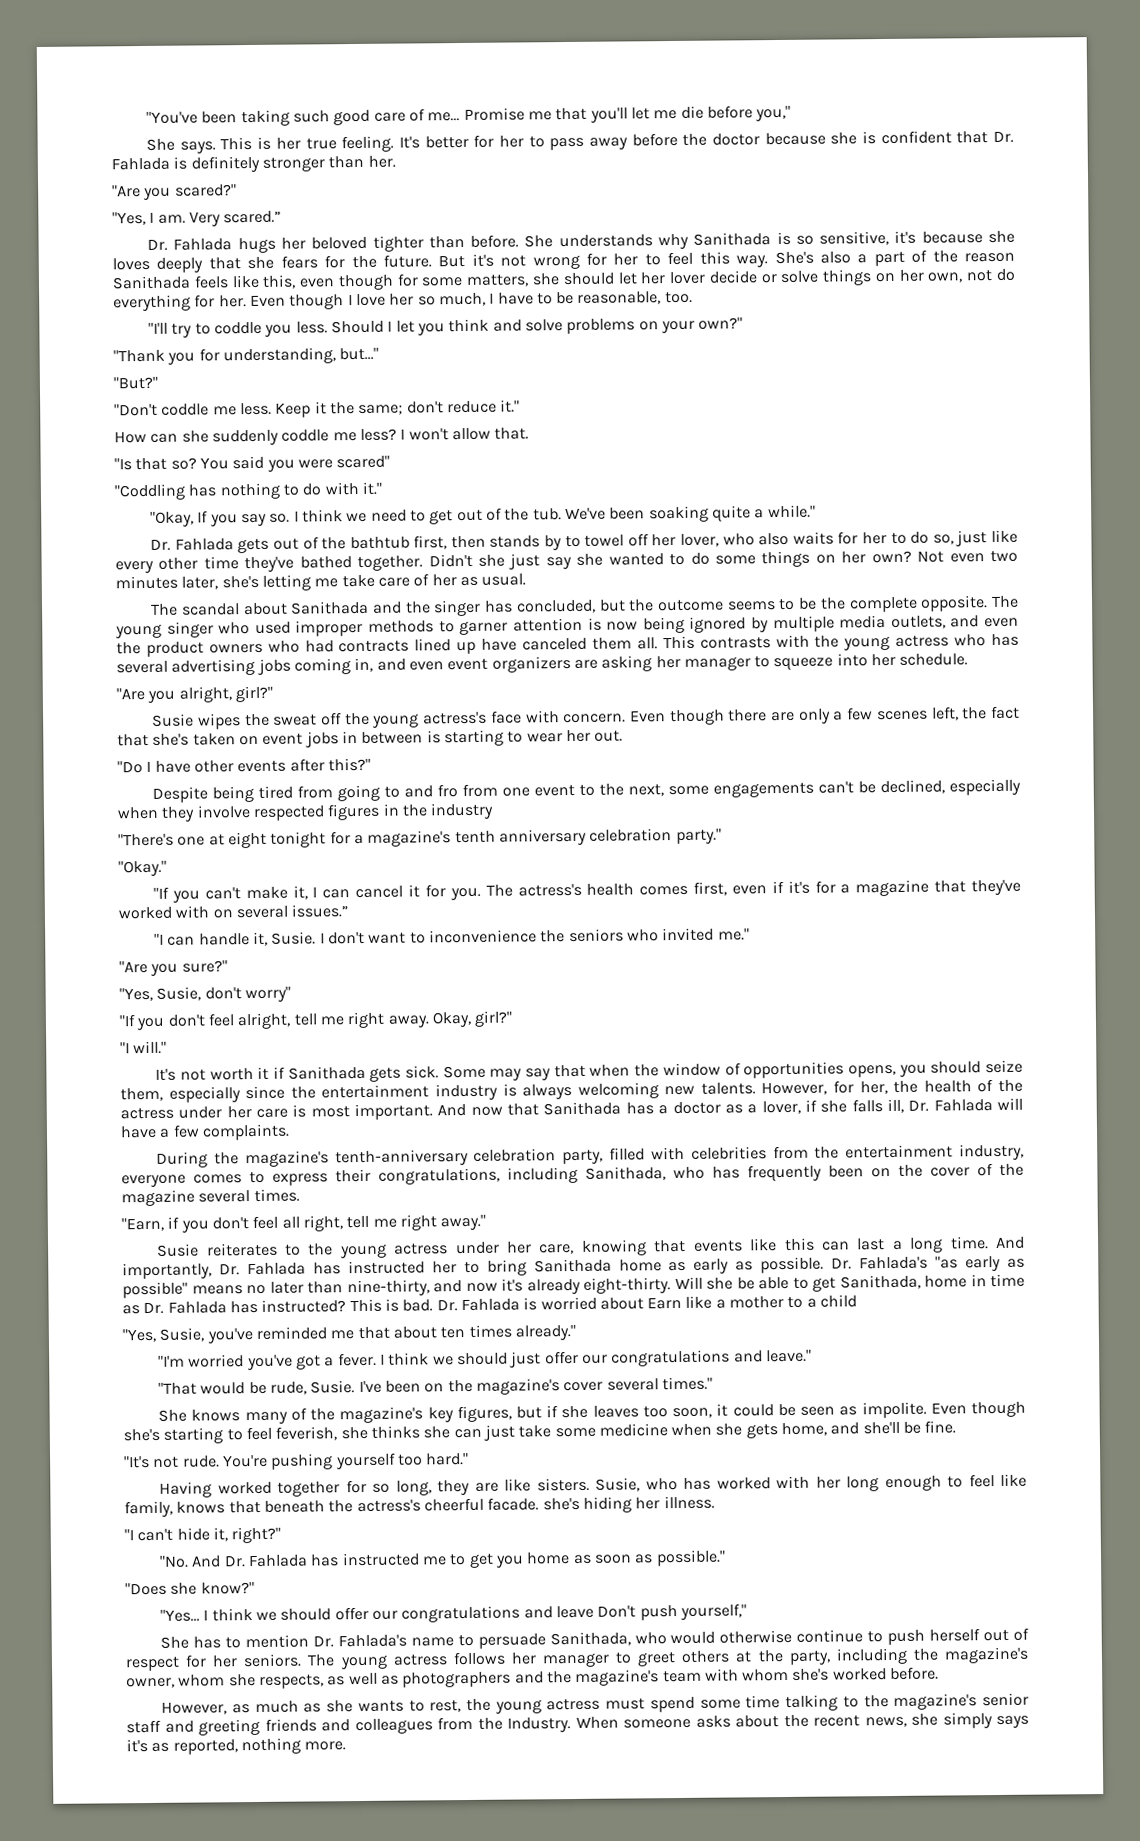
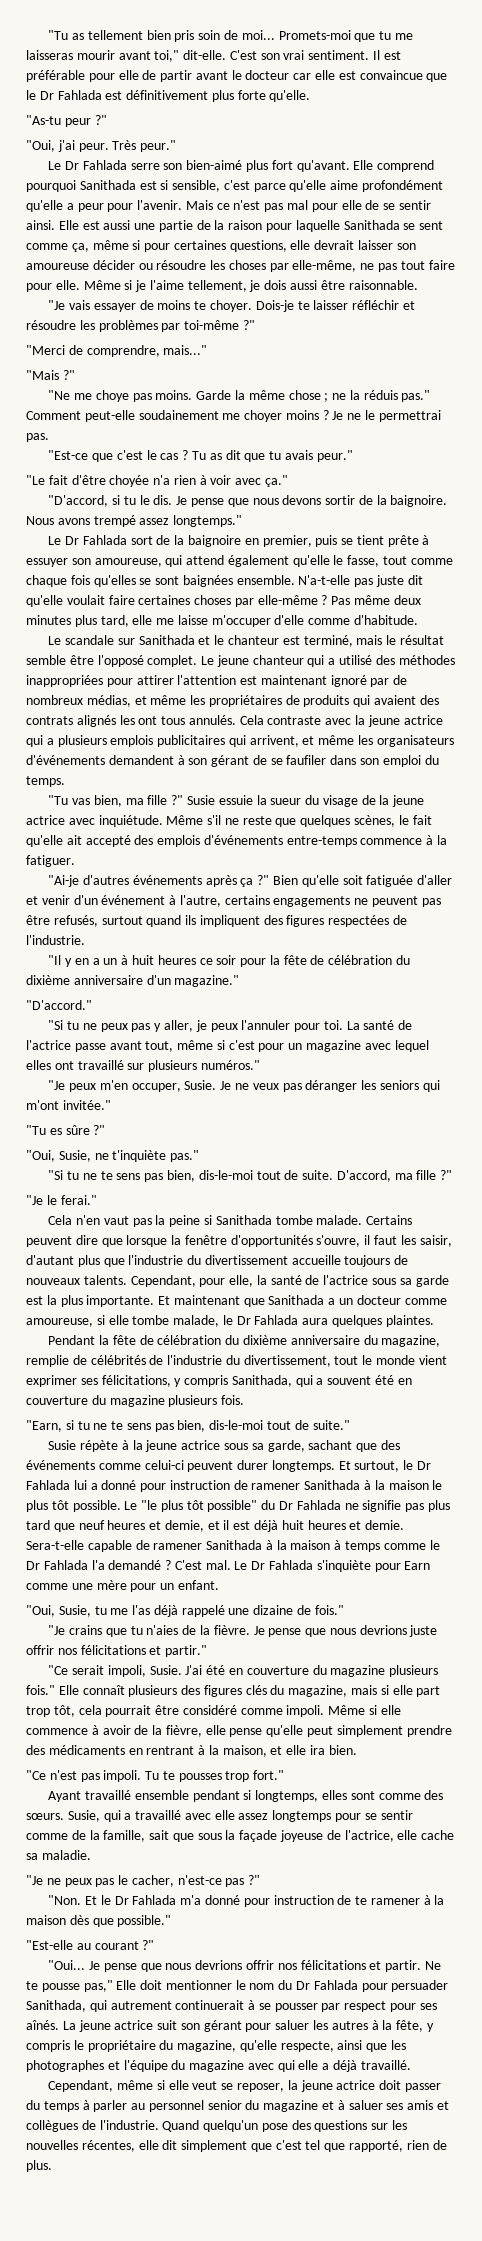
[146,105,792,127] [146,130,1014,154] [111,155,396,173] [112,184,237,200] [112,210,282,227] [147,230,1016,254] [112,249,1015,273] [112,268,1015,291] [113,291,693,312] [148,317,744,338] [113,347,380,365] [113,376,158,390] [114,399,521,418] [114,427,530,446] [114,455,391,472] [114,481,382,501] [150,504,816,527] [150,529,1019,554] [115,550,1019,574] [115,573,527,591] [150,595,1020,617] [115,615,1019,639] [116,633,1020,657] [116,653,969,676] [116,685,273,703] [152,705,1021,730] [117,729,624,748] [117,757,371,774] [152,778,1022,803] [117,802,495,822] [118,828,722,849] [118,860,167,877] [153,879,1022,903] [118,904,349,920] [154,927,750,946] [119,960,228,976] [119,986,291,1003] [119,1010,513,1031] [120,1040,168,1055] [155,1059,1023,1082] [120,1079,1024,1103] [120,1097,1023,1121] [120,1123,290,1141] [156,1143,1024,1168] [121,1163,1024,1188] [121,1188,300,1207] [121,1214,487,1233] [157,1236,1026,1259] [122,1255,1026,1280] [122,1273,1025,1299] [122,1294,858,1315] [122,1324,576,1344] [158,1349,812,1371] [158,1376,713,1395] [158,1401,1026,1425] [123,1420,957,1444] [124,1452,470,1470] [159,1473,1027,1498] [124,1495,715,1518] [124,1526,282,1544] [159,1549,726,1568] [125,1582,255,1596] [160,1603,747,1623] [160,1627,1029,1649] [125,1646,1029,1672] [126,1666,940,1689] [161,1692,1029,1715] [126,1712,1029,1736] [126,1737,347,1755] "You've been taking such good care of me... Promise me that you'll let me die before you," // She says. This is her true feeling. It's better for her to pass away before the doctor because she is confident that Dr. Fahlada is definitely stronger than her. // "Are you scared?" // "Yes, I am. Very scared.” // Dr. Fahlada hugs her beloved tighter than before. She understands why Sanithada is so sensitive, it's because she loves deeply that she fears for the future. But it's not wrong for her to feel this way. She's also a part of the reason Sanithada feels like this, even though for some matters, she should let her lover decide or solve things on her own, not do everything for her. Even though I love her so much, I have to be reasonable, too. // "I'll try to coddle you less. Should I let you think and solve problems on your own?" // "Thank you for understanding, but..." // "But?" // "Don't coddle me less. Keep it the same; don't reduce it." // How can she suddenly coddle me less? I won't allow that. // "Is that so? You said you were scared" // "Coddling has nothing to do with it." // "Okay, If you say so. I think we need to get out of the tub. We've been soaking quite a while." // Dr. Fahlada gets out of the bathtub first, then stands by to towel off her lover, who also waits for her to do so, just like every other time they've bathed together. Didn't she just say she wanted to do some things on her own? Not even two minutes later, she's letting me take care of her as usual. // The scandal about Sanithada and the singer has concluded, but the outcome seems to be the complete opposite. The young singer who used improper methods to garner attention is now being ignored by multiple media outlets, and even the product owners who had contracts lined up have canceled them all. This contrasts with the young actress who has several advertising jobs coming in, and even event organizers are asking her manager to squeeze into her schedule. // "Are you alright, girl?" // Susie wipes the sweat off the young actress's face with concern. Even though there are only a few scenes left, the fact that she's taken on event jobs in between is starting to wear her out. // "Do I have other events after this?" // Despite being tired from going to and fro from one event to the next, some engagements can't be declined, especially when they involve respected figures in the industry // "There's one at eight tonight for a magazine's tenth anniversary celebration party." // "Okay." // "If you can't make it, I can cancel it for you. The actress's health comes first, even if it's for a magazine that they've worked with on several issues.” // "I can handle it, Susie. I don't want to inconvenience the seniors who invited me." // "Are you sure?" // "Yes, Susie, don't worry" // "If you don't feel alright, tell me right away. Okay, girl?" // "I will." // It's not worth it if Sanithada gets sick. Some may say that when the window of opportunities opens, you should seize them, especially since the entertainment industry is always welcoming new talents. However, for her, the health of the actress under her care is most important. And now that Sanithada has a doctor as a lover, if she falls ill, Dr. Fahlada will have a few complaints. // During the magazine's tenth-anniversary celebration party, filled with celebrities from the entertainment industry, everyone comes to express their congratulations, including Sanithada, who has frequently been on the cover of the magazine several times. // "Earn, if you don't feel all right, tell me right away." // Susie reiterates to the young actress under her care, knowing that events like this can last a long time. And importantly, Dr. Fahlada has instructed her to bring Sanithada home as early as possible. Dr. Fahlada's "as early as possible" means no later than nine-thirty, and now it's already eight-thirty. Will she be able to get Sanithada, home in time as Dr. Fahlada has instructed? This is bad. Dr. Fahlada is worried about Earn like a mother to a child // "Yes, Susie, you've reminded me that about ten times already." // "I'm worried you've got a fever. I think we should just offer our congratulations and leave." // "That would be rude, Susie. I've been on the magazine's cover several times." // She knows many of the magazine's key figures, but if she leaves too soon, it could be seen as impolite. Even though she's starting to feel feverish, she thinks she can just take some medicine when she gets home, and she'll be fine. // "It's not rude. You're pushing yourself too hard." // Having worked together for so long, they are like sisters. Susie, who has worked with her long enough to feel like family, knows that beneath the actress's cheerful facade. she's hiding her illness. // "I can't hide it, right?" // "No. And Dr. Fahlada has instructed me to get you home as soon as possible." // "Does she know?" // "Yes... I think we should offer our congratulations and leave Don't push yourself," // She has to mention Dr. Fahlada's name to persuade Sanithada, who would otherwise continue to push herself out of respect for her seniors. The young actress follows her manager to greet others at the party, including the magazine's owner, whom she respects, as well as photographers and the magazine's team with whom she's worked before. // However, as much as she wants to rest, the young actress must spend some time talking to the magazine's senior staff and greeting friends and colleagues from the Industry. When someone asks about the recent news, she simply says it's as reported, nothing more. -> [48,30,413,42] [26,50,401,62] [26,70,448,82] [26,90,311,102] [26,115,107,127] [26,140,177,152] [48,160,435,172] [26,180,444,192] [26,200,431,212] [26,220,444,232] [26,240,416,252] [26,260,455,272] [26,280,418,292] [48,300,415,312] [26,320,255,332] [26,345,208,357] [26,370,75,380] [48,390,431,402] [26,410,441,422] [26,433,49,442] [48,450,353,462] [26,475,289,487] [48,495,448,507] [26,515,243,527] [48,535,430,547] [26,555,453,567] [26,575,423,587] [26,595,421,607] [26,615,419,627] [48,635,444,647] [26,655,455,667] [26,675,408,687] [26,695,439,707] [26,715,443,727] [26,735,454,747] [26,755,439,767] [26,776,65,787] [48,795,425,807] [26,815,432,827] [26,835,448,847] [26,855,75,867] [48,875,453,887] [26,895,441,907] [26,915,408,927] [26,935,85,945] [48,955,410,967] [26,975,240,987] [26,1000,92,1010] [48,1020,413,1032] [26,1040,429,1052] [26,1060,260,1072] [48,1080,440,1092] [26,1100,111,1110] [26,1125,106,1135] [26,1150,200,1162] [48,1170,453,1182] [26,1195,97,1205] [48,1215,413,1227] [26,1235,452,1247] [26,1255,409,1267] [26,1275,449,1287] [26,1295,447,1307] [26,1315,434,1327] [48,1335,441,1347] [26,1355,447,1367] [26,1375,412,1387] [26,1395,245,1407] [26,1420,350,1432] [48,1440,400,1452] [26,1460,432,1472] [26,1480,443,1492] [26,1500,450,1512] [26,1520,405,1532] [26,1540,440,1552] [26,1560,431,1572] [26,1580,219,1592] [26,1605,344,1617] [48,1625,438,1637] [26,1645,208,1657] [48,1665,439,1677] [26,1685,441,1697] [26,1705,401,1717] [26,1725,452,1737] [26,1745,357,1757] [26,1770,285,1782] [48,1790,444,1802] [26,1810,413,1822] [26,1830,455,1842] [26,1850,91,1860] [26,1875,261,1887] [48,1895,445,1907] [26,1915,172,1927] [26,1940,155,1950] [48,1960,441,1972] [26,1980,449,1992] [26,2000,437,2012] [26,2020,434,2032] [26,2040,407,2052] [26,2060,411,2072] [48,2080,441,2092] [26,2100,449,2112] [26,2120,408,2132] [26,2140,447,2152] [26,2160,52,2172] "Tu as tellement bien pris soin de moi... Promets-moi que tu me laisseras mourir avant toi," dit-elle. C'est son vrai sentiment. Il est préférable pour elle de partir avant le docteur car elle est convaincue que le Dr Fahlada est définitivement plus forte qu'elle. // "As-tu peur ?" // "Oui, j'ai peur. Très peur." // Le Dr Fahlada serre son bien-aimé plus fort qu'avant. Elle comprend pourquoi Sanithada est si sensible, c'est parce qu'elle aime profondément qu'elle a peur pour l'avenir. Mais ce n'est pas mal pour elle de se sentir ainsi. Elle est aussi une partie de la raison pour laquelle Sanithada se sent comme ça, même si pour certaines questions, elle devrait laisser son amoureuse décider ou résoudre les choses par elle-même, ne pas tout faire pour elle. Même si je l'aime tellement, je dois aussi être raisonnable. // "Je vais essayer de moins te choyer. Dois-je te laisser réfléchir et résoudre les problèmes par toi-même ?" // "Merci de comprendre, mais..." // "Mais ?" // "Ne me choye pas moins. Garde la même chose ; ne la réduis pas." Comment peut-elle soudainement me choyer moins ? Je ne le permettrai pas. // "Est-ce que c'est le cas ? Tu as dit que tu avais peur." // "Le fait d'être choyée n'a rien à voir avec ça." // "D'accord, si tu le dis. Je pense que nous devons sortir de la baignoire. Nous avons trempé assez longtemps." // Le Dr Fahlada sort de la baignoire en premier, puis se tient prête à essuyer son amoureuse, qui attend également qu'elle le fasse, tout comme chaque fois qu'elles se sont baignées ensemble. N'a-t-elle pas juste dit qu'elle voulait faire certaines choses par elle-même ? Pas même deux minutes plus tard, elle me laisse m'occuper d'elle comme d'habitude. // Le scandale sur Sanithada et le chanteur est terminé, mais le résultat semble être l'opposé complet. Le jeune chanteur qui a utilisé des méthodes inappropriées pour attirer l'attention est maintenant ignoré par de nombreux médias, et même les propriétaires de produits qui avaient des contrats alignés les ont tous annulés. Cela contraste avec la jeune actrice qui a plusieurs emplois publicitaires qui arrivent, et même les organisateurs d'événements demandent à son gérant de se faufiler dans son emploi du temps. // "Tu vas bien, ma fille ?" Susie essuie la sueur du visage de la jeune actrice avec inquiétude. Même s'il ne reste que quelques scènes, le fait qu'elle ait accepté des emplois d'événements entre-temps commence à la fatiguer. // "Ai-je d'autres événements après ça ?" Bien qu'elle soit fatiguée d'aller et venir d'un événement à l'autre, certains engagements ne peuvent pas être refusés, surtout quand ils impliquent des figures respectées de l'industrie. // "Il y en a un à huit heures ce soir pour la fête de célébration du dixième anniversaire d'un magazine." // "D'accord." // "Si tu ne peux pas y aller, je peux l'annuler pour toi. La santé de l'actrice passe avant tout, même si c'est pour un magazine avec lequel elles ont travaillé sur plusieurs numéros." // "Je peux m'en occuper, Susie. Je ne veux pas déranger les seniors qui m'ont invitée." // "Tu es sûre ?" // "Oui, Susie, ne t'inquiète pas." // "Si tu ne te sens pas bien, dis-le-moi tout de suite. D'accord, ma fille ?" // "Je le ferai." // Cela n'en vaut pas la peine si Sanithada tombe malade. Certains peuvent dire que lorsque la fenêtre d'opportunités s'ouvre, il faut les saisir, d'autant plus que l'industrie du divertissement accueille toujours de nouveaux talents. Cependant, pour elle, la santé de l'actrice sous sa garde est la plus importante. Et maintenant que Sanithada a un docteur comme amoureuse, si elle tombe malade, le Dr Fahlada aura quelques plaintes. // Pendant la fête de célébration du dixième anniversaire du magazine, remplie de célébrités de l'industrie du divertissement, tout le monde vient exprimer ses félicitations, y compris Sanithada, qui a souvent été en couverture du magazine plusieurs fois. // "Earn, si tu ne te sens pas bien, dis-le-moi tout de suite." // Susie répète à la jeune actrice sous sa garde, sachant que des événements comme celui-ci peuvent durer longtemps. Et surtout, le Dr Fahlada lui a donné pour instruction de ramener Sanithada à la maison le plus tôt possible. Le "le plus tôt possible" du Dr Fahlada ne signifie pas plus tard que neuf heures et demie, et il est déjà huit heures et demie. Sera-t-elle capable de ramener Sanithada à la maison à temps comme le Dr Fahlada l'a demandé ? C'est mal. Le Dr Fahlada s'inquiète pour Earn comme une mère pour un enfant. // "Oui, Susie, tu me l'as déjà rappelé une dizaine de fois." // "Je crains que tu n'aies de la fièvre. Je pense que nous devrions juste offrir nos félicitations et partir." // "Ce serait impoli, Susie. J'ai été en couverture du magazine plusieurs fois." Elle connaît plusieurs des figures clés du magazine, mais si elle part trop tôt, cela pourrait être considéré comme impoli. Même si elle commence à avoir de la fièvre, elle pense qu'elle peut simplement prendre des médicaments en rentrant à la maison, et elle ira bien. // "Ce n'est pas impoli. Tu te pousses trop fort." // Ayant travaillé ensemble pendant si longtemps, elles sont comme des sœurs. Susie, qui a travaillé avec elle assez longtemps pour se sentir comme de la famille, sait que sous la façade joyeuse de l'actrice, elle cache sa maladie. // "Je ne peux pas le cacher, n'est-ce pas ?" // "Non. Et le Dr Fahlada m'a donné pour instruction de te ramener à la maison dès que possible." // "Est-elle au courant ?" // "Oui... Je pense que nous devrions offrir nos félicitations et partir. Ne te pousse pas," Elle doit mentionner le nom du Dr Fahlada pour persuader Sanithada, qui autrement continuerait à se pousser par respect pour ses aînés. La jeune actrice suit son gérant pour saluer les autres à la fête, y compris le propriétaire du magazine, qu'elle respecte, ainsi que les photographes et l'équipe du magazine avec qui elle a déjà travaillé. // Cependant, même si elle veut se reposer, la jeune actrice doit passer du temps à parler au personnel senior du magazine et à saluer ses amis et collègues de l'industrie. Quand quelqu'un pose des questions sur les nouvelles récentes, elle dit simplement que c'est tel que rapporté, rien de plus.

